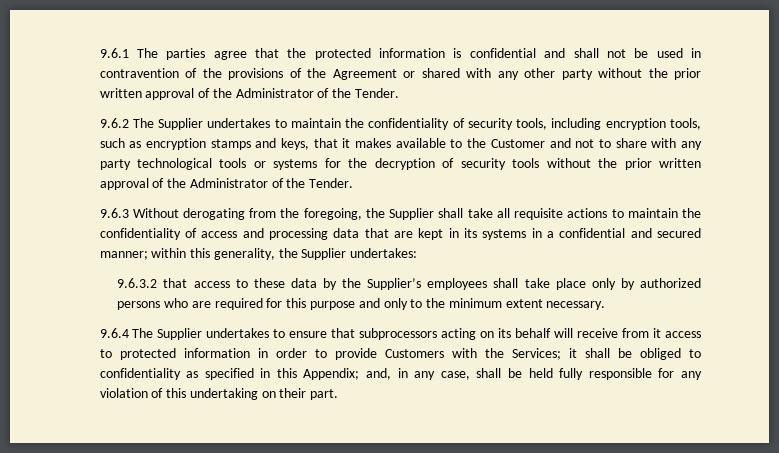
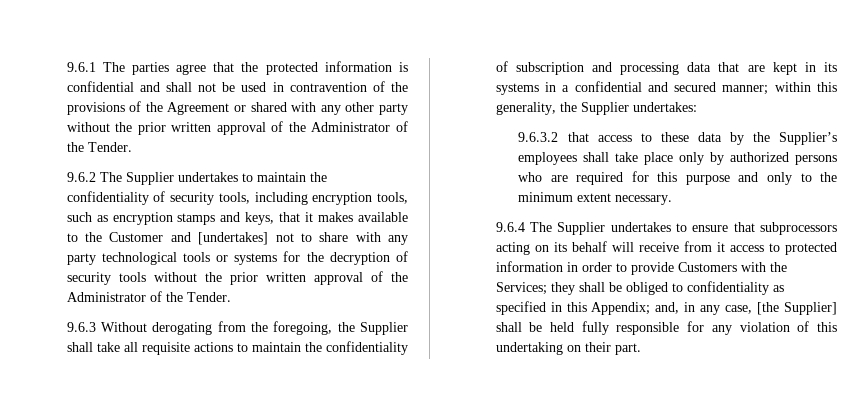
(571, 143) none -> [198,232,269,245] [undertakes]
[201,231,238,238] access -> [515,62,584,75] subscription
[568,348,577,358] it -> [550,282,575,295] they
(470, 375) none -> [757,302,837,315] [the Supplier]

